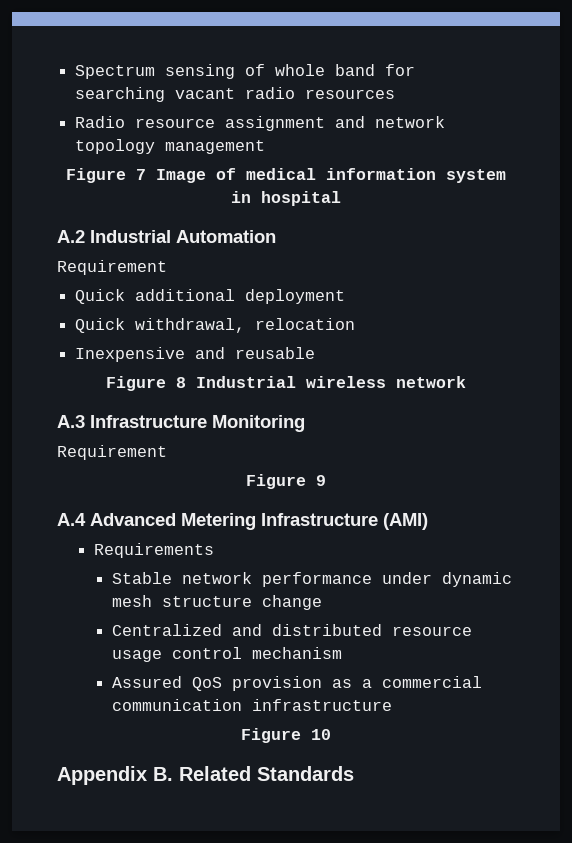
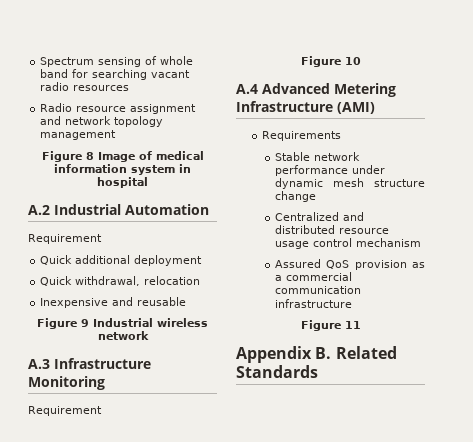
[136,169,146,180] 7 -> [85,152,94,160] 8
[176,377,186,388] 8 -> [81,319,89,327] 9
[316,475,326,486] 9 -> [344,57,361,65] 10
[311,729,331,740] 10 -> [344,321,361,329] 11

